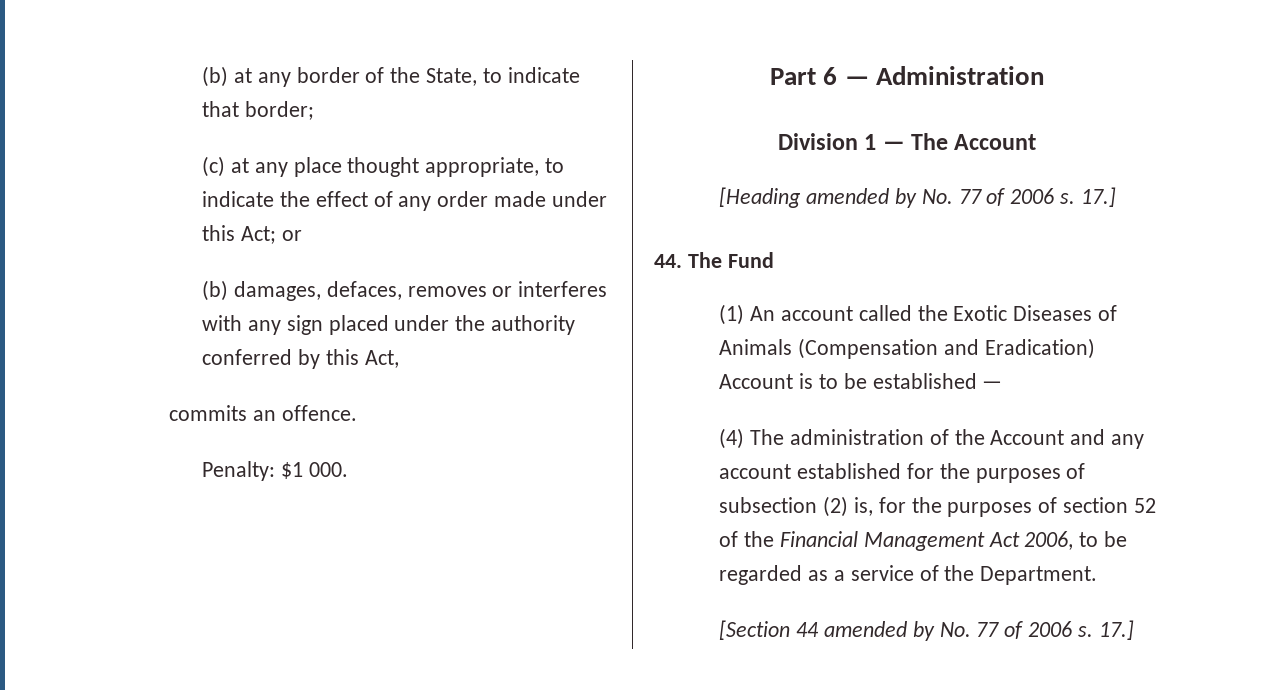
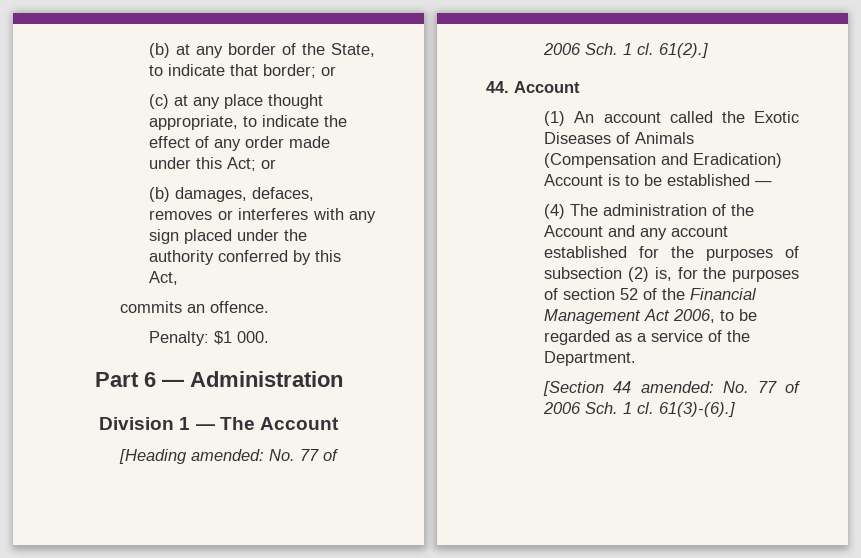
(314, 110) none -> [321,66,337,76] or
[806,187,1116,208] amended by No. 77 of 2006 s. 17.] -> [191,449,340,461] [543,43,709,58] amended: No. 77 of 2006 Sch. 1 cl. 61(2).]
[687,252,774,268] The Fund -> [514,81,580,93] Account
[823,620,1134,641] amended by No. 77 of 2006 s. 17.] -> [640,381,801,393] [543,402,736,417] amended: No. 77 of 2006 Sch. 1 cl. 61(3)-(6).]

